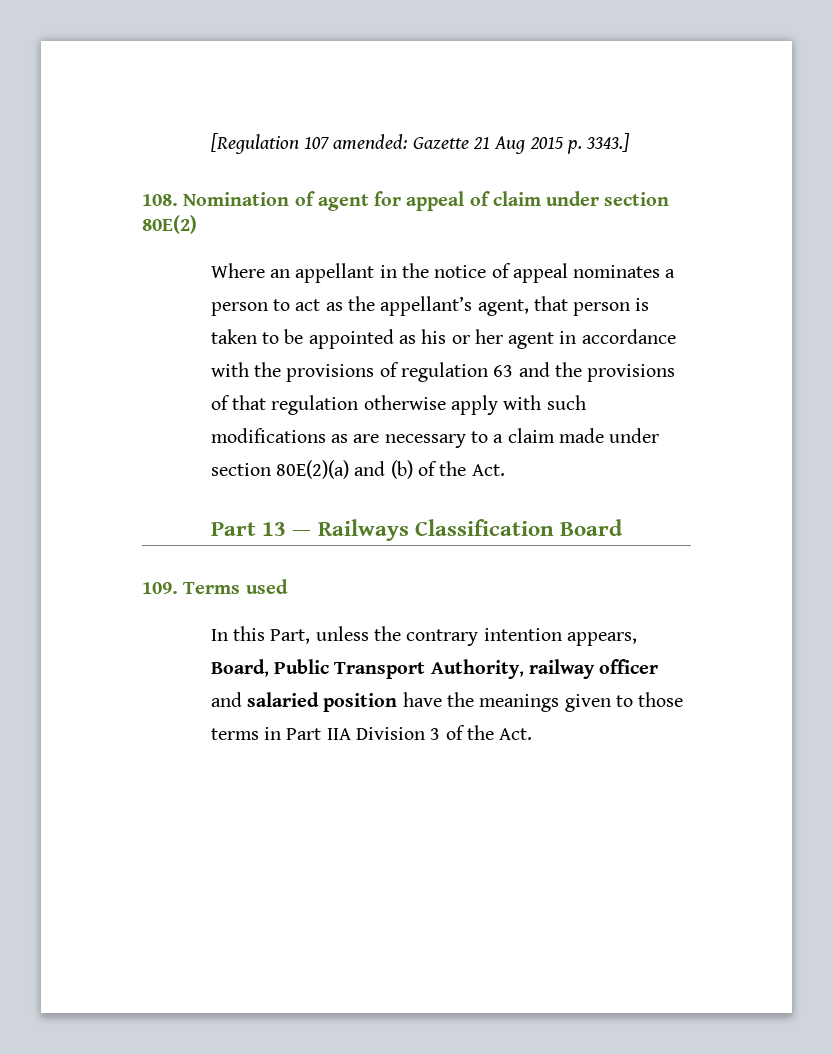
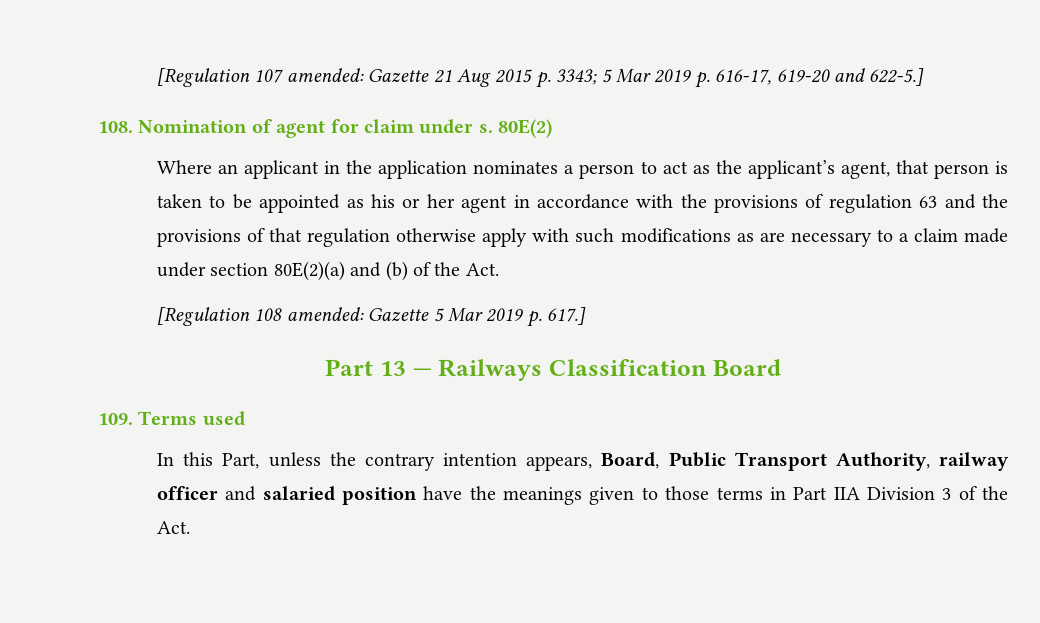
[586,133,631,152] 3343.] -> [556,68,925,88] 3343; 5 Mar 2019 p. 616-17, 619-20 and 622-5.]
[406,191,490,211] appeal of -> (359, 126) none
[604,192,670,206] section -> [478,124,493,133] s.
[295,263,375,283] appellant -> [244,160,320,179] applicant
[434,263,568,283] notice of appeal -> [378,160,468,179] application
[380,296,473,316] appellant’s -> [747,160,835,179] applicant’s
(505, 470) none -> [157,307,587,327] // [Regulation 108 amended: Gazette 5 Mar 2019 p. 617.]

